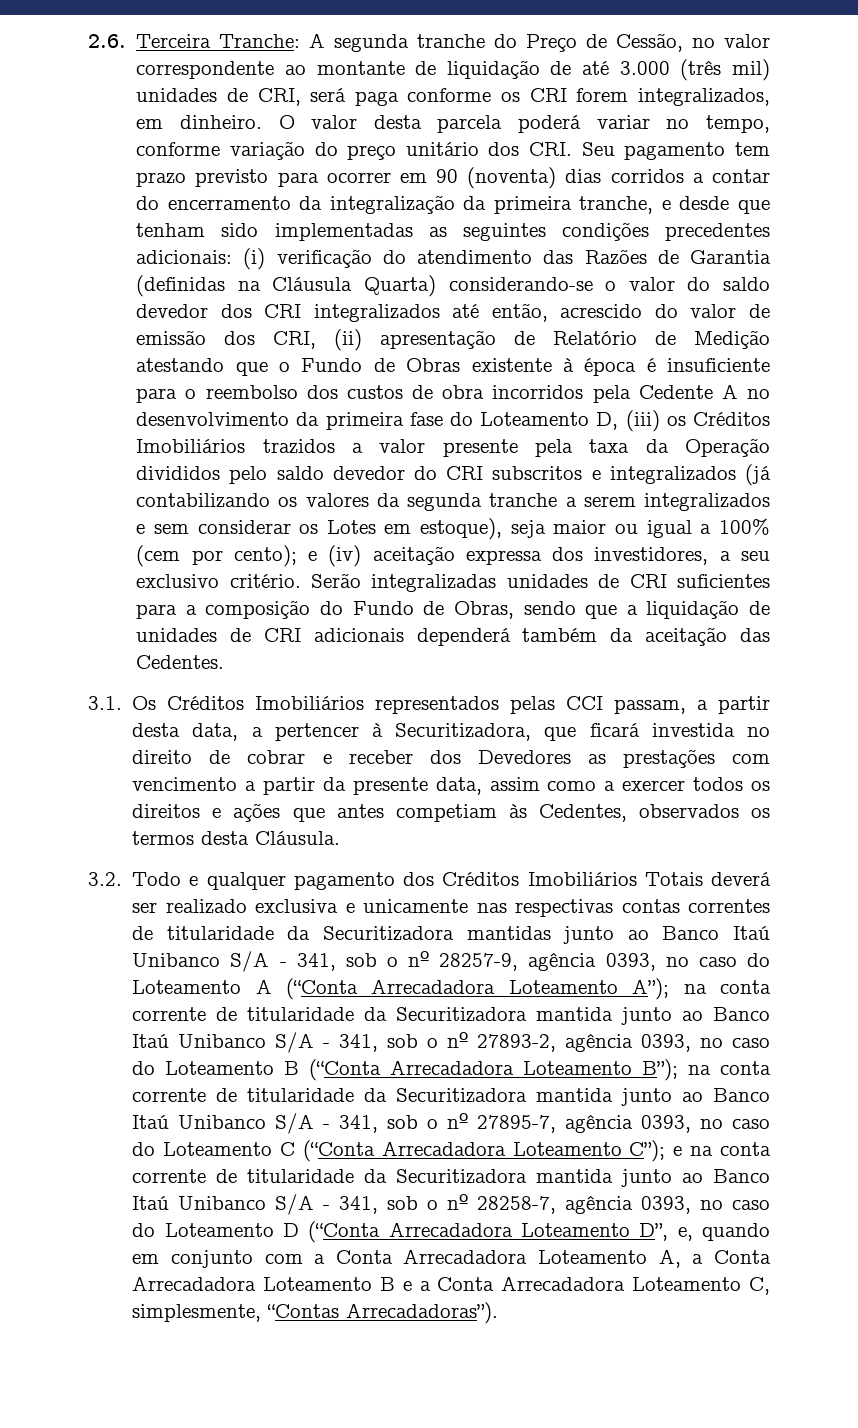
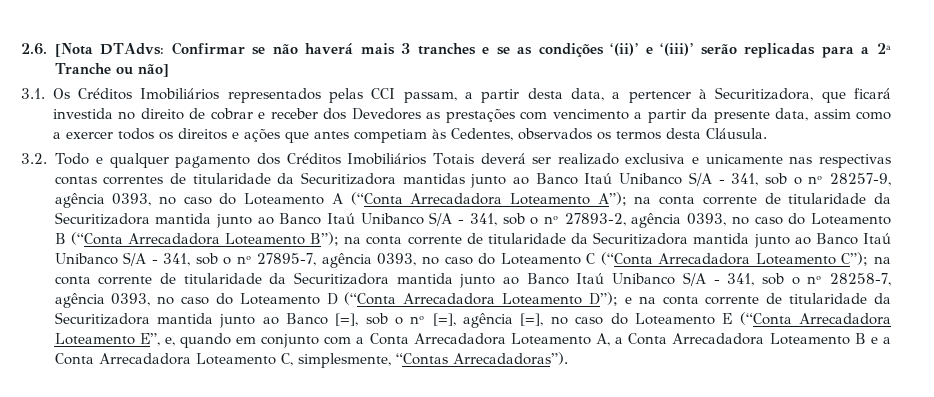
[136,33,771,52] [136,59,771,81] [136,88,771,106] [136,115,771,133] [136,141,771,160] [136,167,770,189] [136,195,771,214] [136,222,770,241] [136,248,771,270] [136,275,770,297] [136,303,771,322] [136,329,770,351] [136,358,770,376] [136,384,770,403] [136,410,771,432] [136,438,770,457] [136,464,772,486] [136,493,770,511] [136,518,771,540] [136,545,770,567] [136,573,770,592] [136,600,771,619] [136,627,770,646] [136,655,225,669] Terceira Tranche: A segunda tranche do Preço de Cessão, no valor correspondente ao montante de liquidação de até 3.000 (três mil) unidades de CRI, será paga conforme os CRI forem integralizados, em dinheiro. O valor desta parcela poderá variar no tempo, conforme variação do preço unitário dos CRI. Seu pagamento tem prazo previsto para ocorrer em 90 (noventa) dias corridos a contar do encerramento da integralização da primeira tranche, e desde que tenham sido implementadas as seguintes condições precedentes adicionais: (i) verificação do atendimento das Razões de Garantia (definidas na Cláusula Quarta) considerando-se o valor do saldo devedor dos CRI integralizados até então, acrescido do valor de emissão dos CRI, (ii) apresentação de Relatório de Medição atestando que o Fundo de Obras existente à época é insuficiente para o reembolso dos custos de obra incorridos pela Cedente A no desenvolvimento da primeira fase do Loteamento D, (iii) os Créditos Imobiliários trazidos a valor presente pela taxa da Operação divididos pelo saldo devedor do CRI subscritos e integralizados (já contabilizando os valores da segunda tranche a serem integralizados e sem considerar os Lotes em estoque), seja maior ou igual a 100% (cem por cento); e (iv) aceitação expressa dos investidores, a seu exclusivo critério. Serão integralizadas unidades de CRI suficientes para a composição do Fundo de Obras, sendo que a liquidação de unidades de CRI adicionais dependerá também da aceitação das Cedentes. -> [54,42,892,58] [54,63,170,77] [Nota DTAdvs: Confirmar se não haverá mais 3 tranches e se as condições ‘(ii)’ e ‘(iii)’ serão replicadas para a 2ª Tranche ou não]
[673,1146,683,1156] e -> (869, 259) none
[639,1223,669,1241] D”, -> [589,292,892,306] [54,312,891,328] [54,333,160,346] D”); e na conta corrente de titularidade da Securitizadora mantida junto ao Banco [=], sob o nº [=], agência [=], no caso do Loteamento E (“Conta Arrecadadora Loteamento E”,

